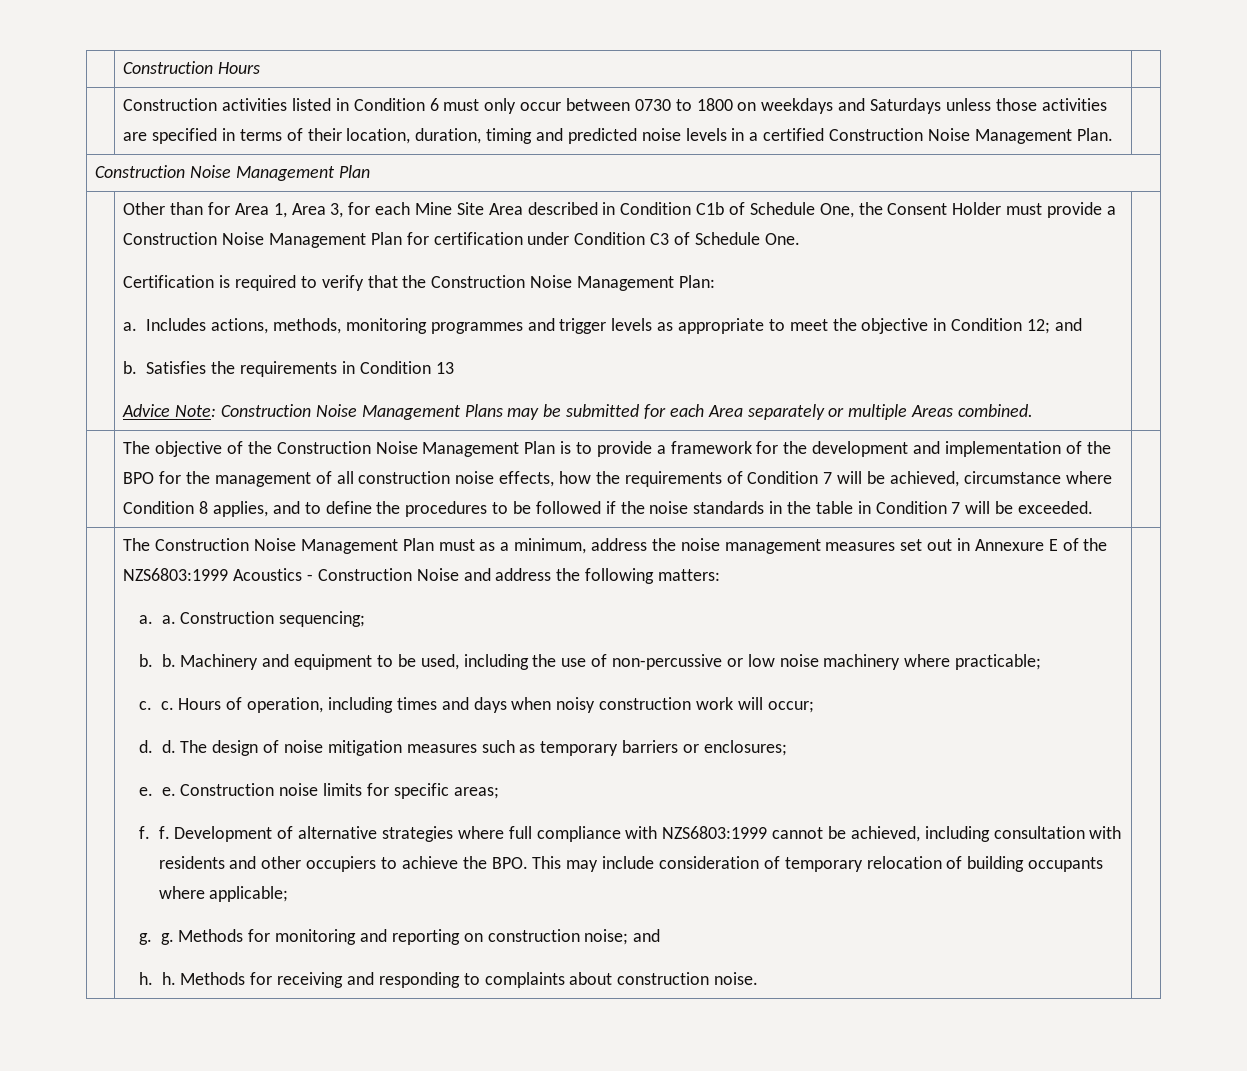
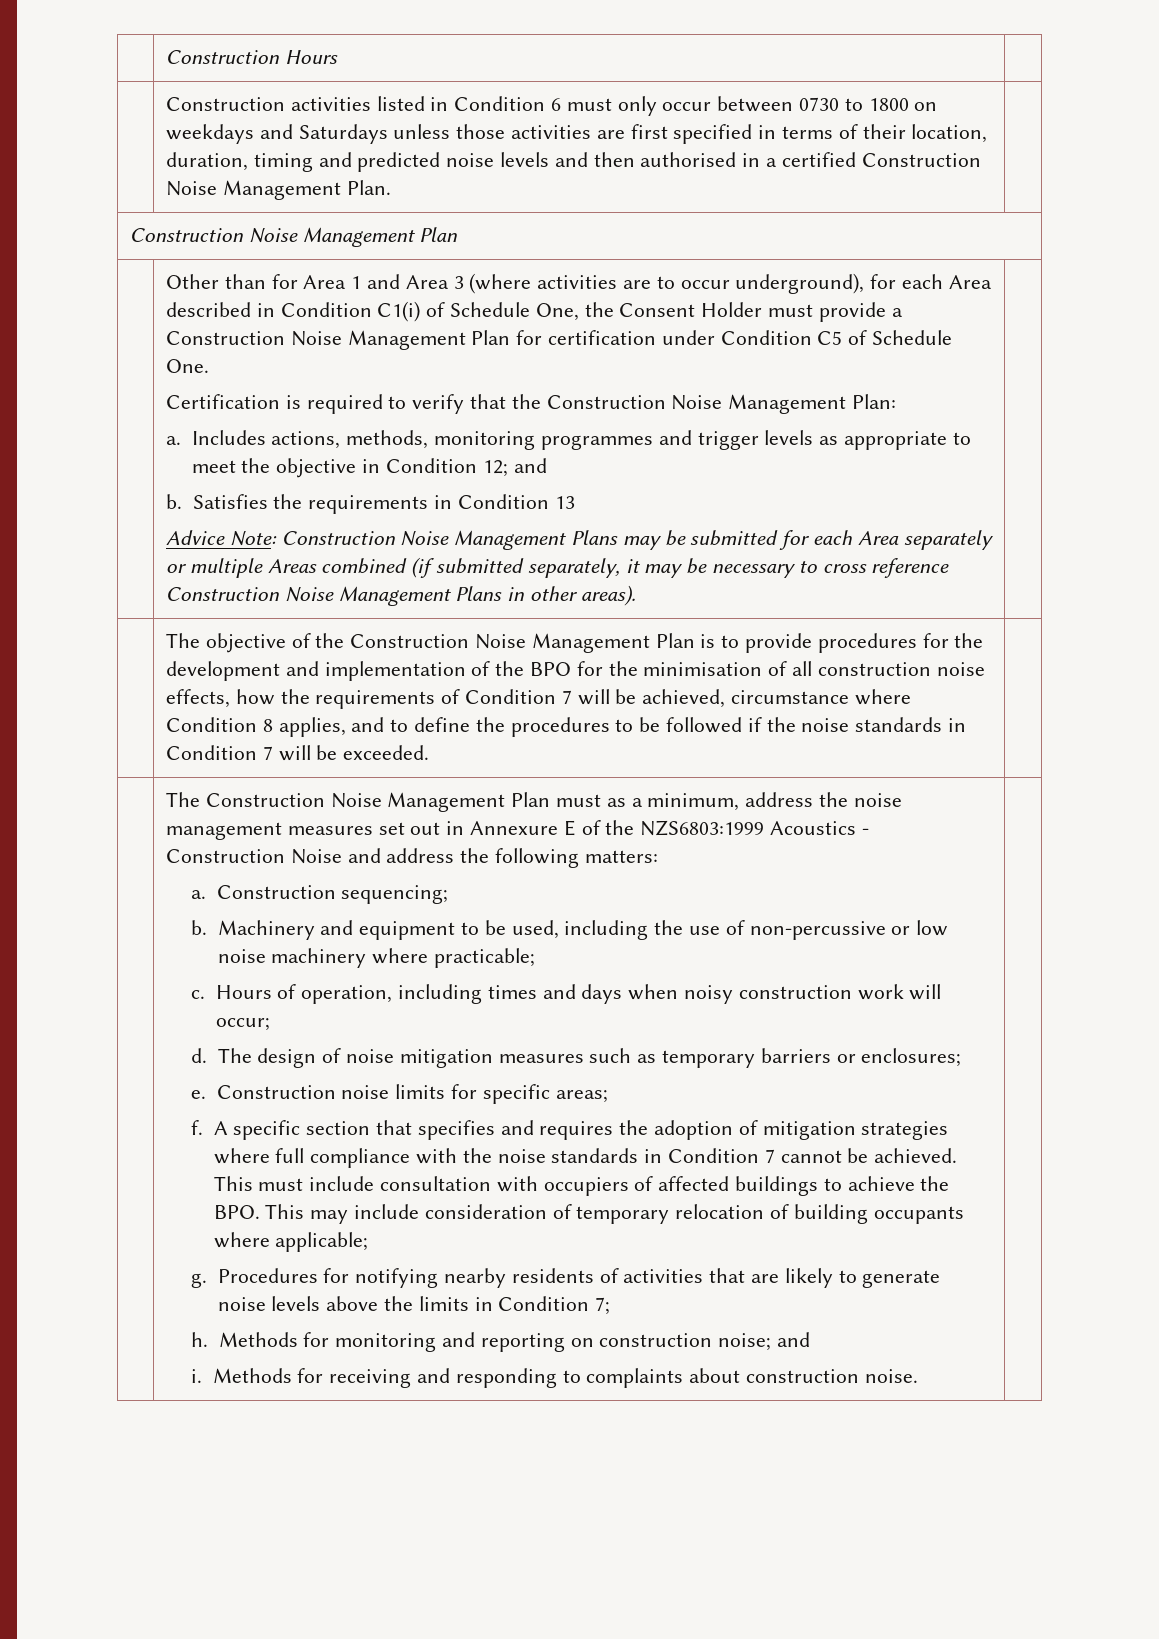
(148, 136) none -> [630,124,668,139] first
(727, 134) none -> [554,152,737,167] and then authorised
[273,202,484,218] 1, Area 3, for each Mine Site -> [351,273,943,294] 1 and Area 3 (where activities are to occur underground), for each
[696,202,725,215] C1b -> [377,301,421,322] C1(i)
[650,233,670,245] C3 -> [817,331,843,345] C5
[958,404,1034,417] combined. -> [321,557,950,578] [165,585,636,606] combined (if submitted separately, it may be necessary to cross reference Construction Noise Management Plans in other areas).
[656,441,752,454] a framework -> [817,633,917,653] procedures
[214,472,311,487] management -> [643,662,763,676] minimisation
[787,501,871,514] the table in -> (966, 725) none
[161,615,176,624] a. -> (206, 894) none
[161,654,176,667] b. -> (207, 927) none
[160,701,174,710] c. -> (205, 994) none
[161,740,176,753] d. -> (207, 1055) none
[161,787,176,796] e. -> (206, 1094) none
[158,826,378,842] f. Development of alternative -> [213,1120,856,1140] A specific section that specifies and requires the adoption of mitigation
[662,826,1122,842] [158,856,377,872] NZS6803:1999 cannot be achieved, including consultation with residents and other occupiers -> [462,1148,958,1163] [213,1176,819,1196] the noise standards in Condition 7 cannot be achieved. This must include consultation with occupiers of affected buildings
[160,933,174,945] g. -> [217,1268,941,1288] [217,1296,611,1315] [190,1332,208,1347] Procedures for notifying nearby residents of activities that are likely to generate noise levels above the limits in Condition 7; // h.
[138,972,176,985] h. h. -> [190,1369,202,1383] i.

